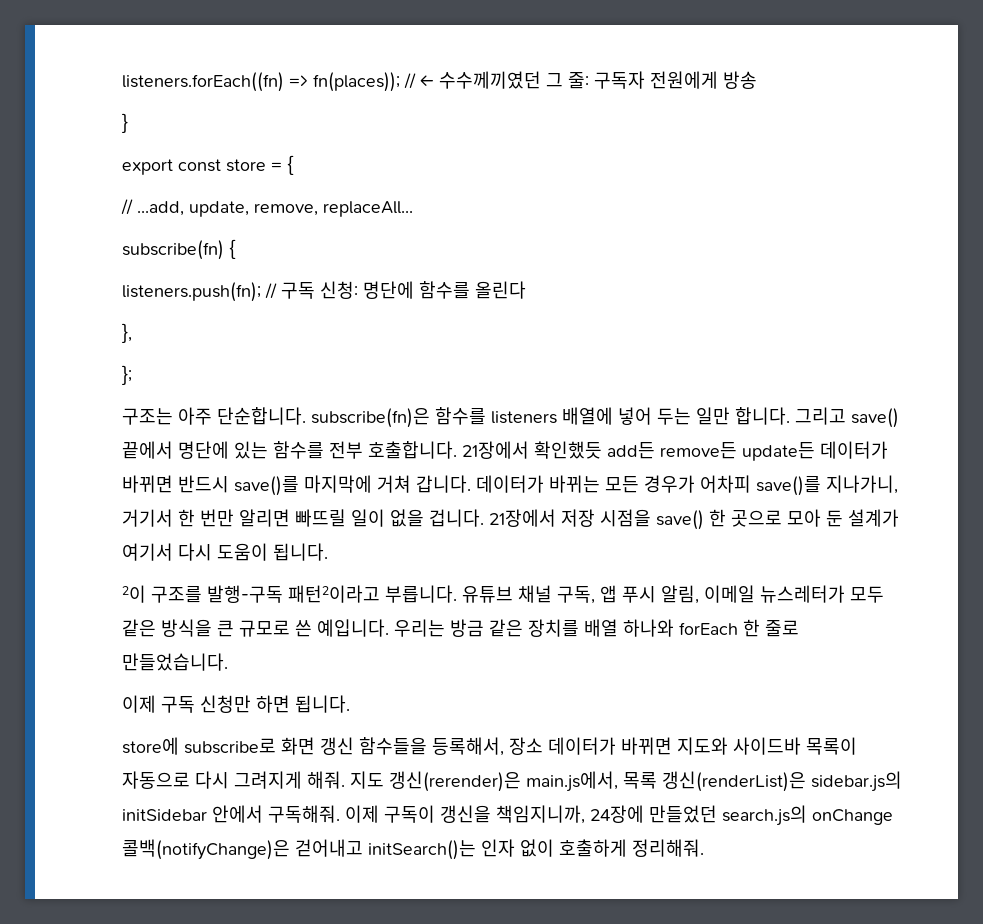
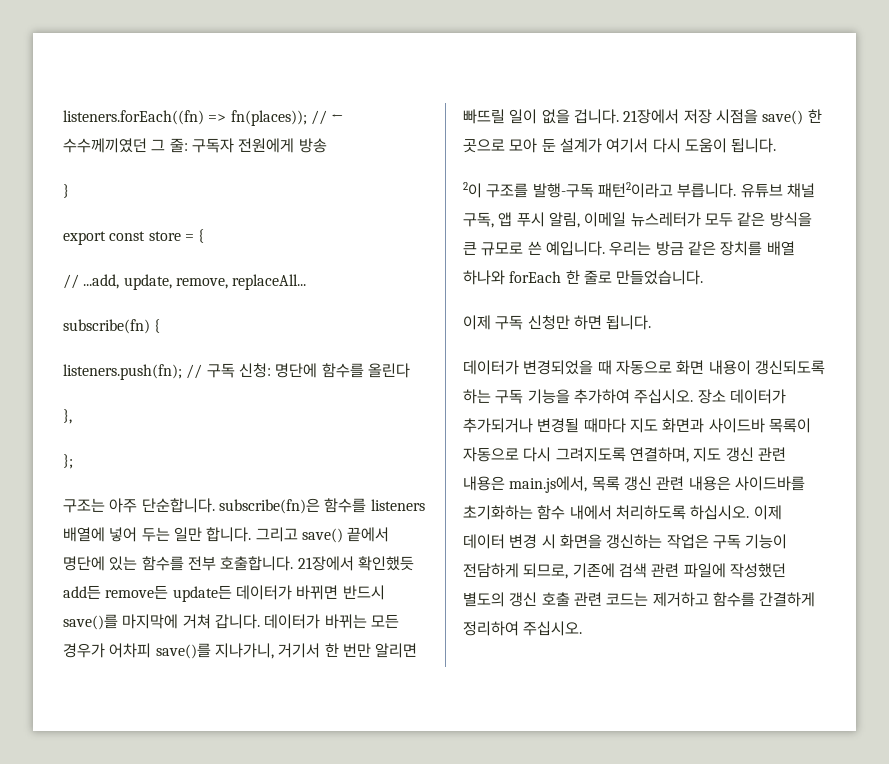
[122,737,857,756] [122,771,902,792] [122,805,893,826] [122,839,704,860] store에 subscribe로 화면 갱신 함수들을 등록해서, 장소 데이터가 바뀌면 지도와 사이드바 목록이 자동으로 다시 그려지게 해줘. 지도 갱신(rerender)은 main.js에서, 목록 갱신(renderList)은 sidebar.js의 initSidebar 안에서 구독해줘. 이제 구독이 갱신을 책임지니까, 24장에 만들었던 search.js의 onChange 콜백(notifyChange)은 걷어내고 initSearch()는 인자 없이 호출하게 정리해줘. -> [463,360,825,375] [463,389,786,404] [463,418,811,433] [463,447,786,463] [463,476,805,493] [463,505,782,520] [463,534,788,549] [463,563,786,579] [463,592,816,607] [463,621,583,636] 데이터가 변경되었을 때 자동으로 화면 내용이 갱신되도록 하는 구독 기능을 추가하여 주십시오. 장소 데이터가 추가되거나 변경될 때마다 지도 화면과 사이드바 목록이 자동으로 다시 그려지도록 연결하며, 지도 갱신 관련 내용은 main.js에서, 목록 갱신 관련 내용은 사이드바를 초기화하는 함수 내에서 처리하도록 하십시오. 이제 데이터 변경 시 화면을 갱신하는 작업은 구독 기능이 전담하게 되므로, 기존에 검색 관련 파일에 작성했던 별도의 갱신 호출 관련 코드는 제거하고 함수를 간결하게 정리하여 주십시오.

